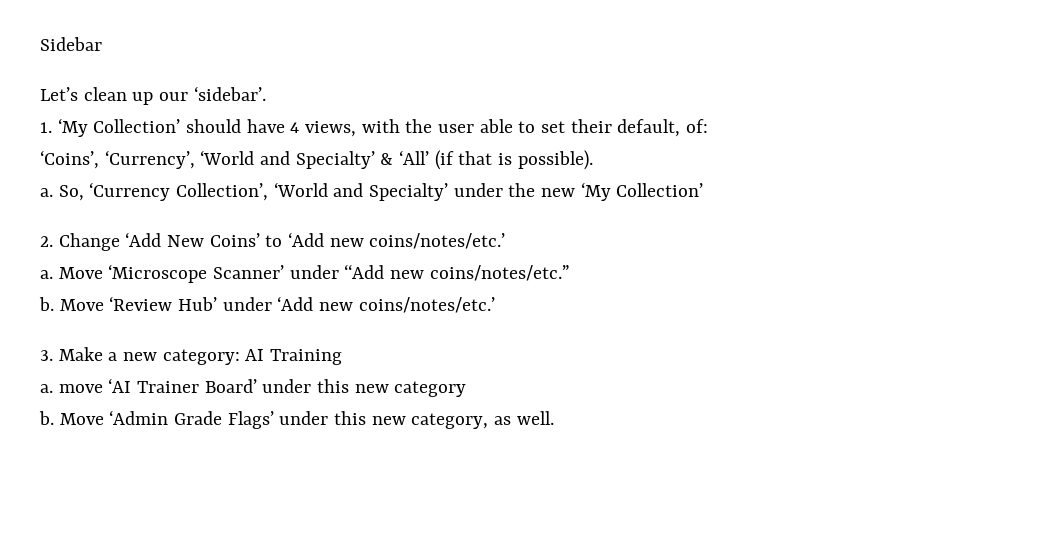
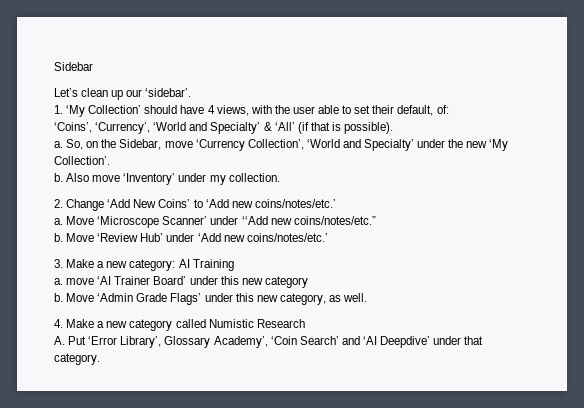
(84, 193) none -> [86,139,193,150] on the Sidebar, move
[616,183,704,197] Collection’ -> [54,156,110,165] [54,173,280,185] Collection’. // b. Also move ‘Inventory’ under my collection.
(554, 418) none -> [54,319,305,331] [54,336,484,348] [54,353,100,365] // 4. Make a new category called Numistic Research // A. Put ‘Error Library’, Glossary Academy’, ‘Coin Search’ and ‘AI Deepdive’ under that category.

